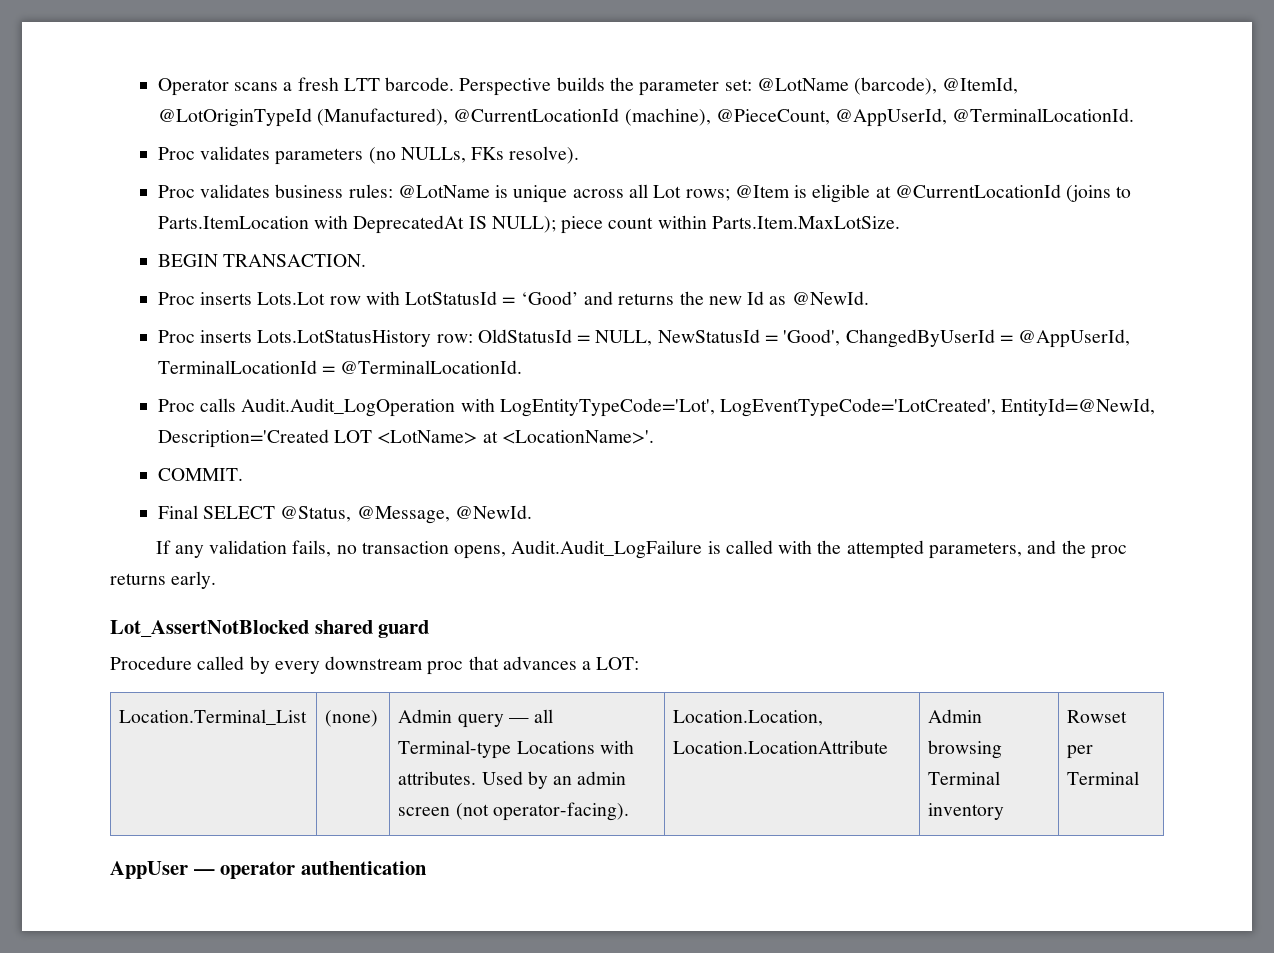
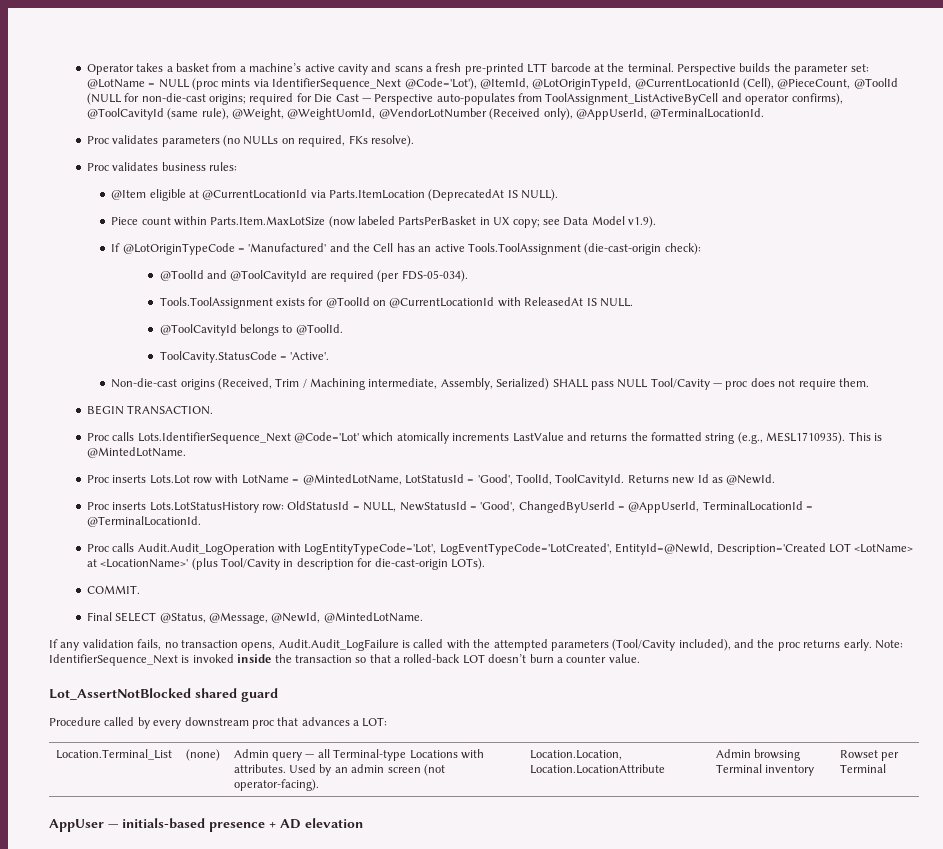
[234,77,455,91] scans a fresh LTT barcode. -> [136,63,674,75] takes a basket from a machine’s active cavity and scans a fresh pre-printed LTT barcode at the terminal.
[854,77,1019,95] [157,108,830,127] (barcode), @ItemId, @LotOriginTypeId (Manufactured), @CurrentLocationId (machine), @PieceCount, -> [148,78,898,90] [86,93,843,105] [86,108,573,120] = NULL (proc mints via IdentifierSequence_Next @Code='Lot'), @ItemId, @LotOriginTypeId, @CurrentLocationId (Cell), @PieceCount, @ToolId (NULL for non-die-cast origins; required for Die Cast — Perspective auto-populates from ToolAssignment_ListActiveByCell and operator confirms), @ToolCavityId (same rule), @Weight, @WeightUomId, @VendorLotNumber (Received only),
[400,147,466,163] NULLs, -> [243,135,346,147] NULLs on required,
[397,184,1132,203] [157,215,900,234] [157,254,367,267] @LotName is unique across all Lot rows; @Item is eligible at @CurrentLocationId (joins to Parts.ItemLocation with DeprecatedAt IS NULL); piece count within Parts.Item.MaxLotSize. // BEGIN TRANSACTION. -> [111,189,559,201] [111,216,657,228] [111,243,701,255] [159,270,468,282] [159,297,633,309] [159,324,343,336] [159,351,330,363] [111,378,869,390] [86,405,214,415] [86,432,882,444] [86,447,186,458] // @Item eligible at @CurrentLocationId via Parts.ItemLocation (DeprecatedAt IS NULL). // Piece count within Parts.Item.MaxLotSize (now labeled PartsPerBasket in UX copy; see Data Model v1.9). // If @LotOriginTypeCode = 'Manufactured' and the Cell has an active Tools.ToolAssignment (die-cast-origin check): // @ToolId and @ToolCavityId are required (per FDS-05-034). // Tools.ToolAssignment exists for @ToolId on @CurrentLocationId with ReleasedAt IS NULL. // @ToolCavityId belongs to @ToolId. // ToolCavity.StatusCode = 'Active'. // Non-die-cast origins (Received, Trim / Machining intermediate, Assembly, Serialized) SHALL pass NULL Tool/Cavity — proc does not require them. // BEGIN TRANSACTION. // Proc calls Lots.IdentifierSequence_Next @Code='Lot' which atomically increments LastValue and returns the formatted string (e.g., MESL1710935). This is @MintedLotName.
[405,291,704,305] LotStatusId = ‘Good’ and returns the -> [241,474,669,486] LotName = @MintedLotName, LotStatusId = 'Good', ToolId, ToolCavityId. Returns
[501,430,654,444] <LocationName>'. -> [100,558,485,570] <LocationName>' (plus Tool/Cavity in description for die-cast-origin LOTs).
[454,505,532,519] @NewId. -> [271,612,423,623] @NewId, @MintedLotName.
[929,542,1023,559] parameters, -> [550,639,731,651] parameters (Tool/Cavity included),
(217, 580) none -> [874,640,903,649] [49,654,640,666] Note: IdentifierSequence_Next is invoked inside the transaction so that a rolled-back LOT doesn’t burn a counter value.
[220,861,427,879] operator authentication -> [122,818,363,832] initials-based presence + AD elevation

